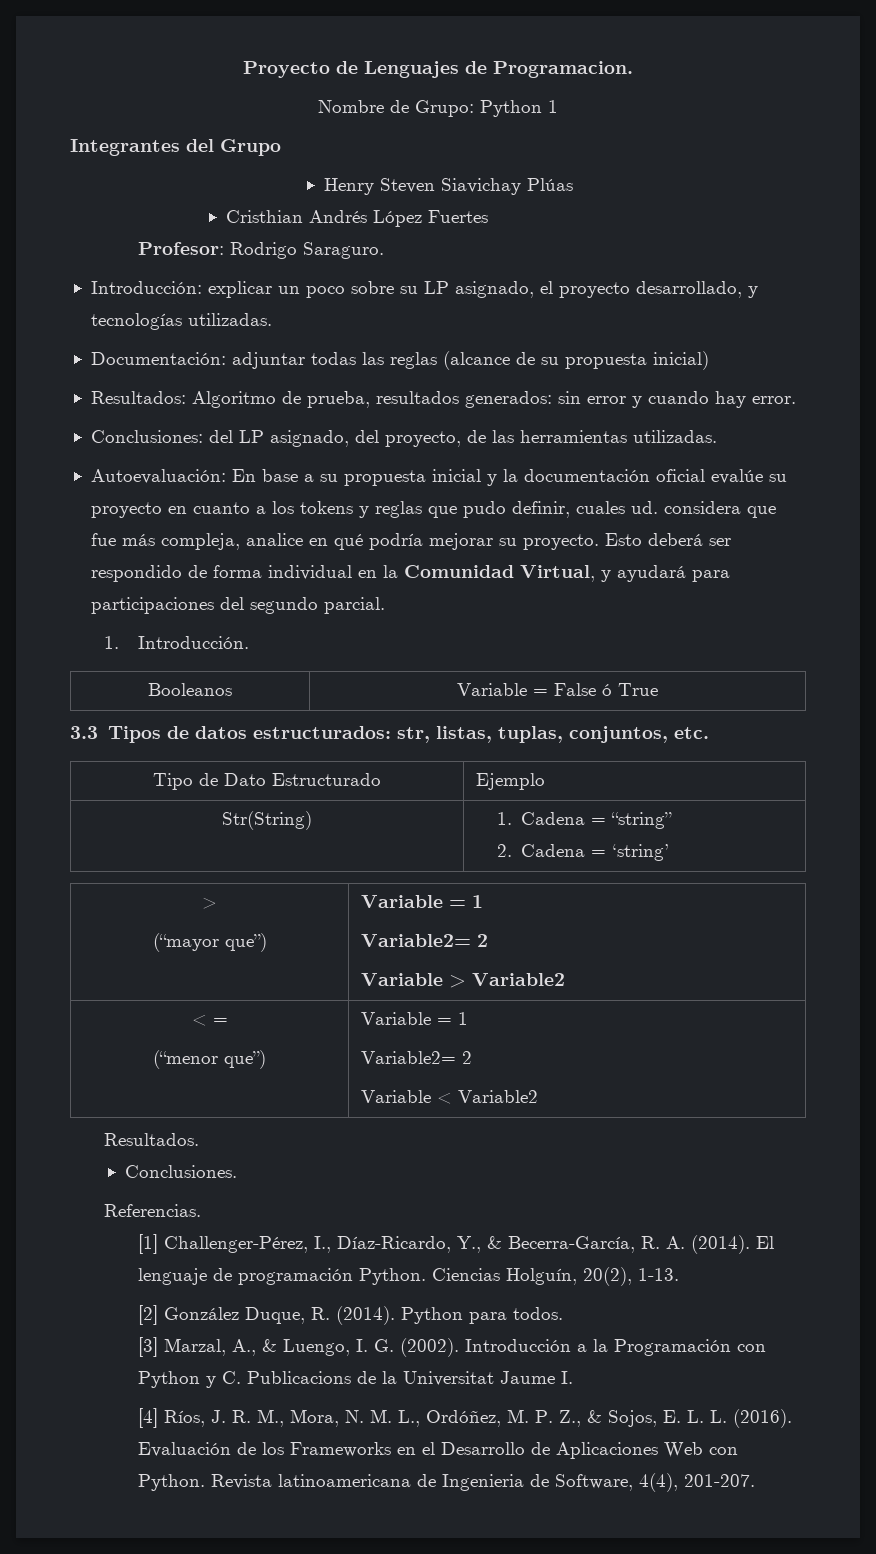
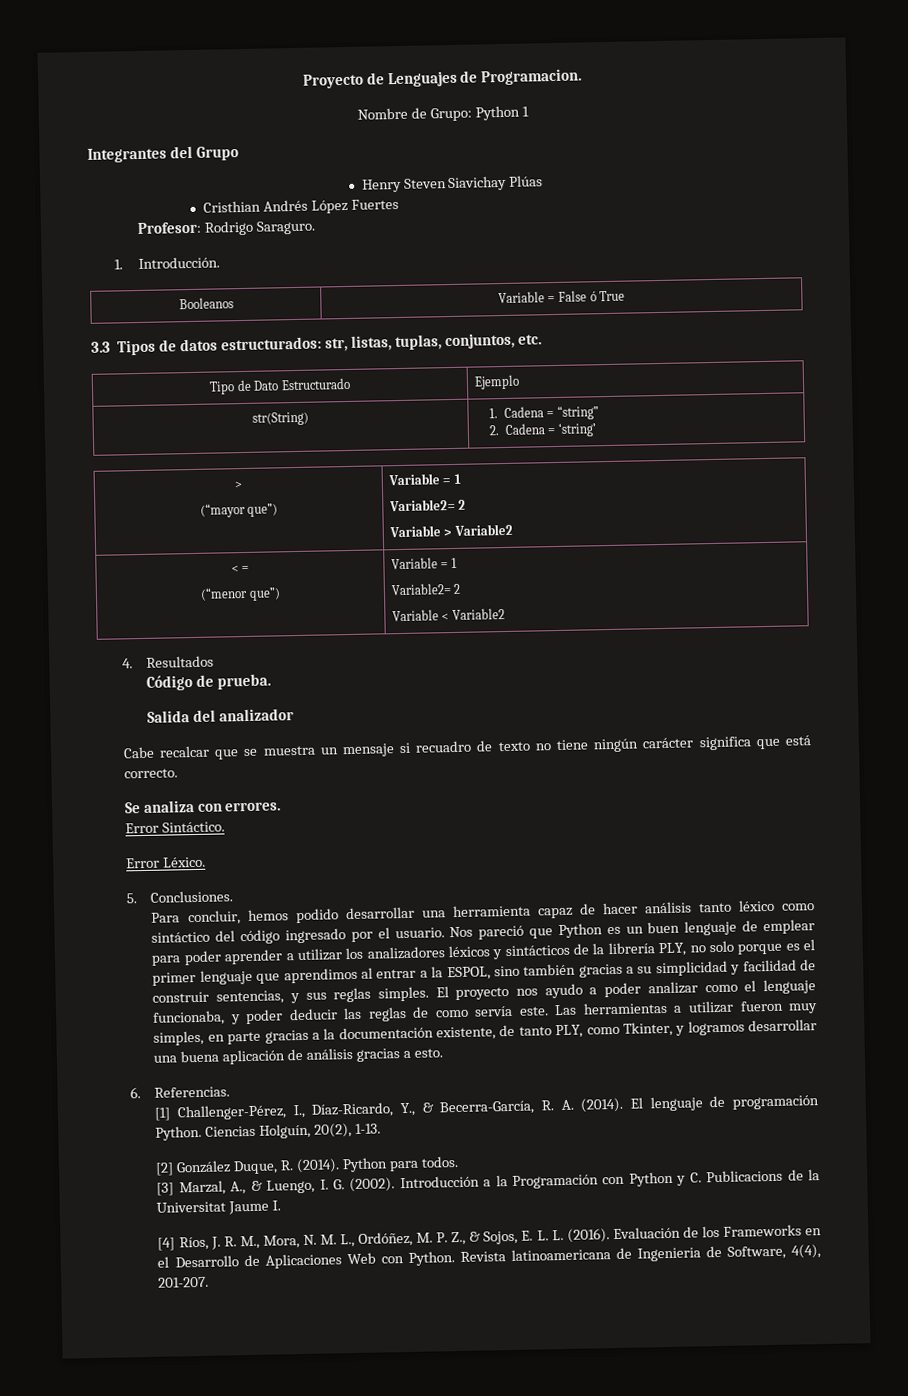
[90,281,758,298] [90,313,272,330] [90,351,709,370] [90,391,796,408] [90,430,717,447] [90,469,787,486] [90,501,776,518] [90,533,731,550] [90,565,730,582] [90,597,385,614] // Introducción: explicar un poco sobre su LP asignado, el proyecto desarrollado, y tecnologías utilizadas. // Documentación: adjuntar todas las reglas (alcance de su propuesta inicial) // Resultados: Algoritmo de prueba, resultados generados: sin error y cuando hay error. // Conclusiones: del LP asignado, del proyecto, de las herramientas utilizadas. // Autoevaluación: En base a su propuesta inicial y la documentación oficial evalúe su proyecto en cuanto a los tokens y reglas que pudo definir, cuales ud. considera que fue más compleja, analice en qué podría mejorar su proyecto. Esto deberá ser respondido de forma individual en la Comunidad Virtual, y ayudará para participaciones del segundo parcial. -> (317, 227) none
[222,811,312,830] Str(String) -> [252,411,309,426] str(String)
[103,1133,199,1146] [124,1165,237,1178] Resultados. // Conclusiones. // -> [121,655,215,669] [146,673,272,691] [147,708,295,723] [122,735,811,760] [123,768,178,779] [123,800,282,814] [124,821,225,834] [125,856,206,869] [125,890,234,904] [151,899,815,926] [151,919,816,945] [151,939,815,966] [152,959,816,986] [152,979,816,1005] [152,1000,818,1026] [153,1019,817,1046] [153,1047,443,1065] [129,1087,141,1099] 4. Resultados // Código de prueba. // Salida del analizador // Cabe recalcar que se muestra un mensaje si recuadro de texto no tiene ningún carácter significa que está correcto. // Se analiza con errores. // Error Sintáctico. // Error Léxico. // 5. Conclusiones. // Para concluir, hemos podido desarrollar una herramienta capaz de hacer análisis tanto léxico como sintáctico del código ingresado por el usuario. Nos pareció que Python es un buen lenguaje de emplear para poder aprender a utilizar los analizadores léxicos y sintácticos de la librería PLY, no solo porque es el primer lenguaje que aprendimos al entrar a la ESPOL, sino también gracias a su simplicidad y facilidad de construir sentencias, y sus reglas simples. El proyecto nos ayudo a poder analizar como el lenguaje funcionaba, y poder deducir las reglas de como servía este. Las herramientas a utilizar fueron muy simples, en parte gracias a la documentación existente, de tanto PLY, como Tkinter, y logramos desarrollar una buena aplicación de análisis gracias a esto. // 6.

